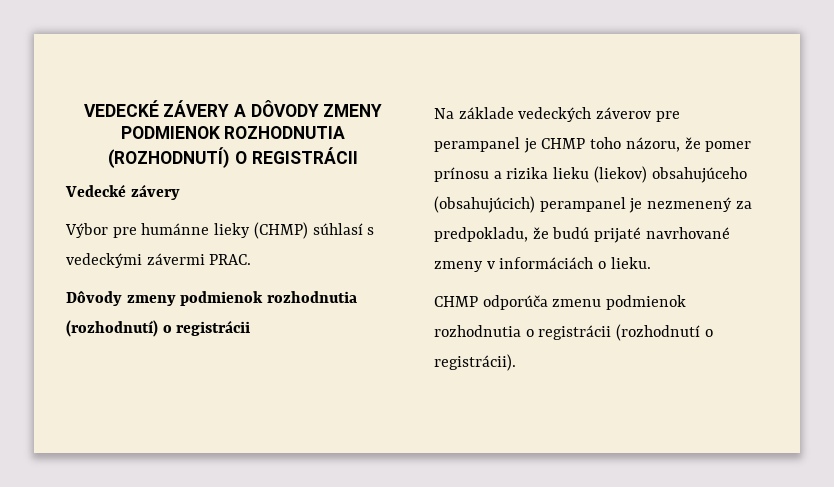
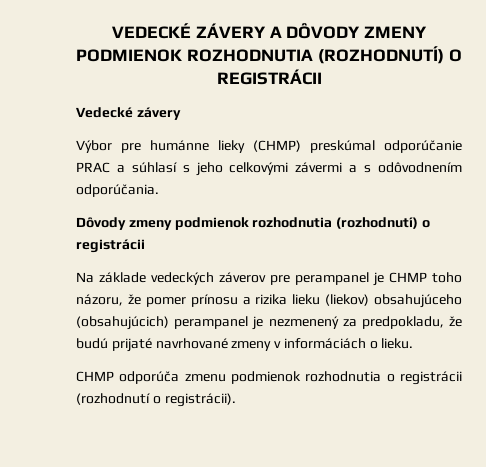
[312,223,375,235] [66,253,252,268] súhlasí s vedeckými závermi PRAC. -> [310,140,462,153] [76,162,463,176] [76,184,159,197] preskúmal odporúčanie PRAC a súhlasí s jeho celkovými závermi a s odôvodnením odporúčania.

